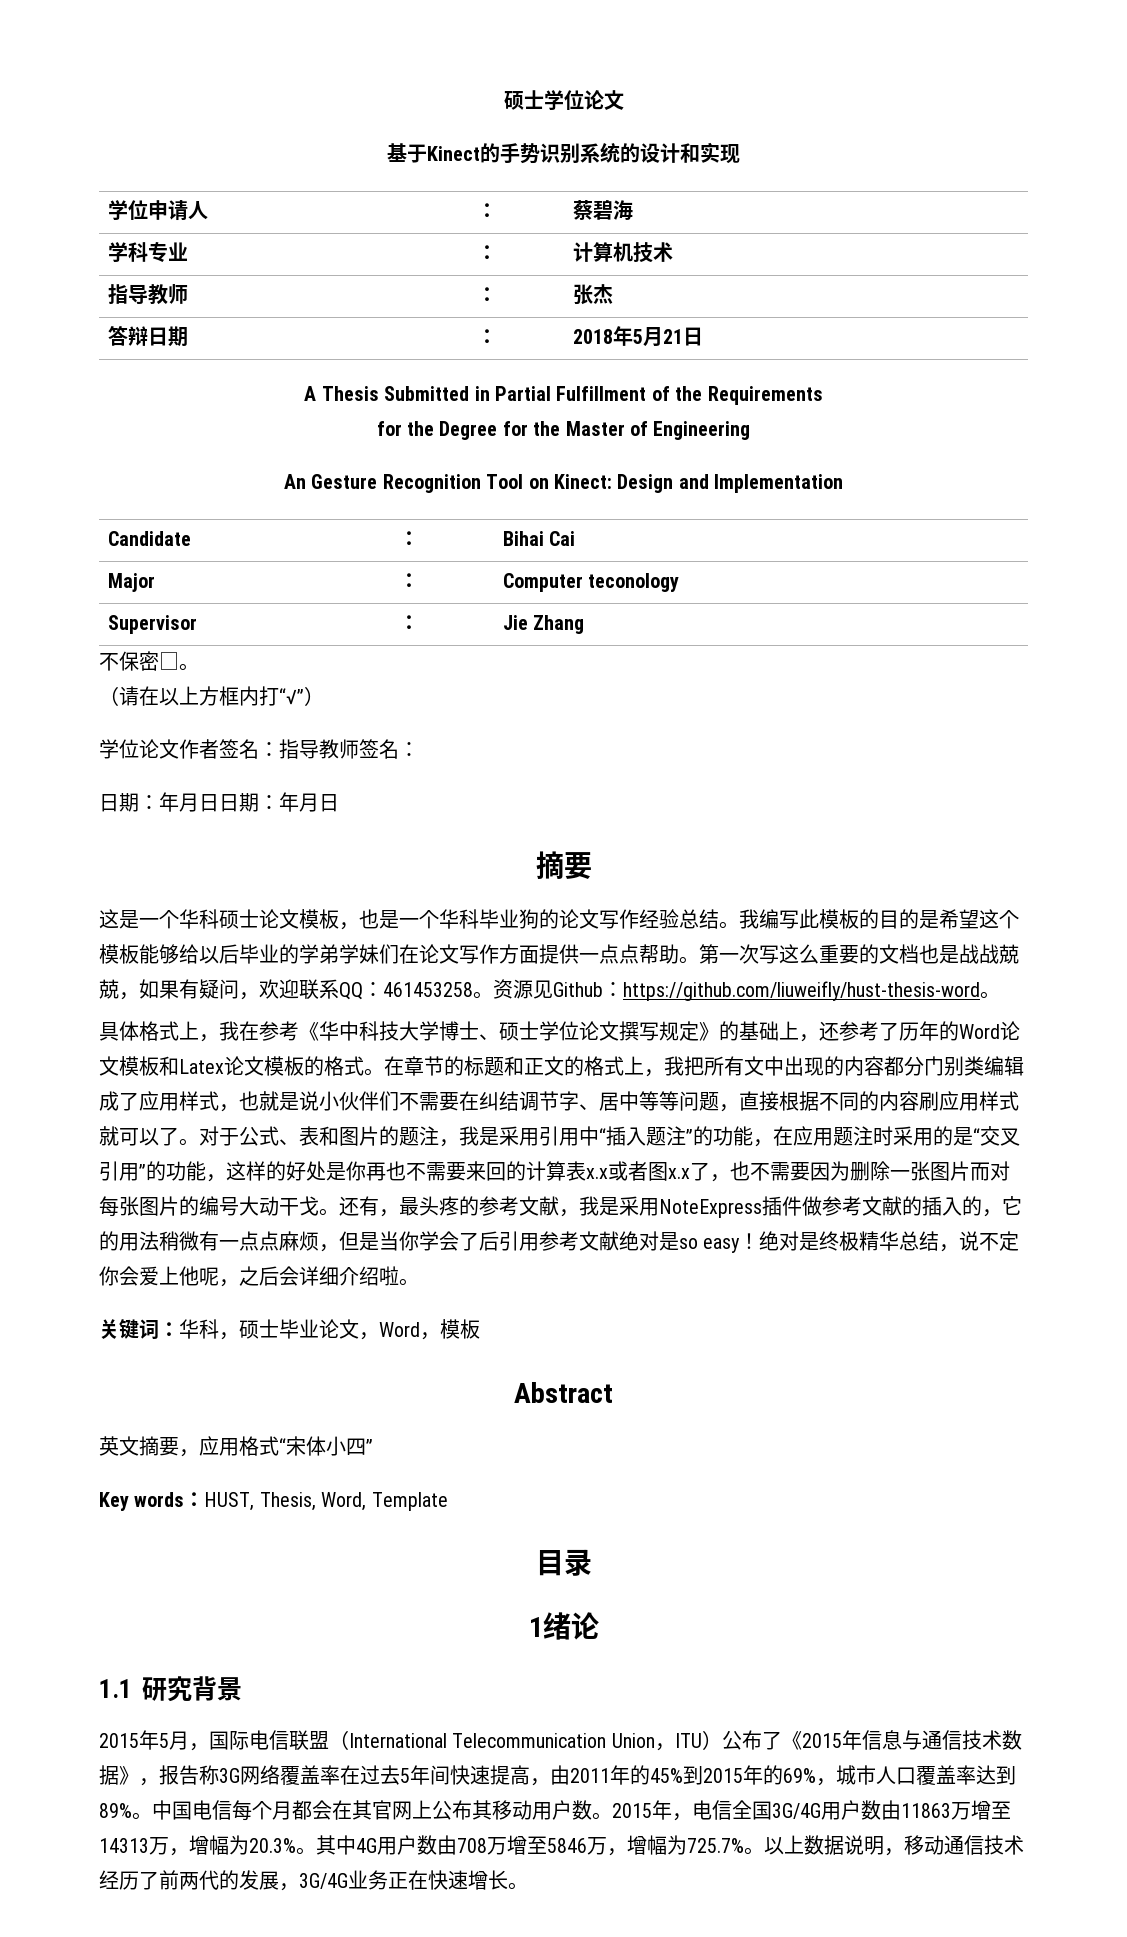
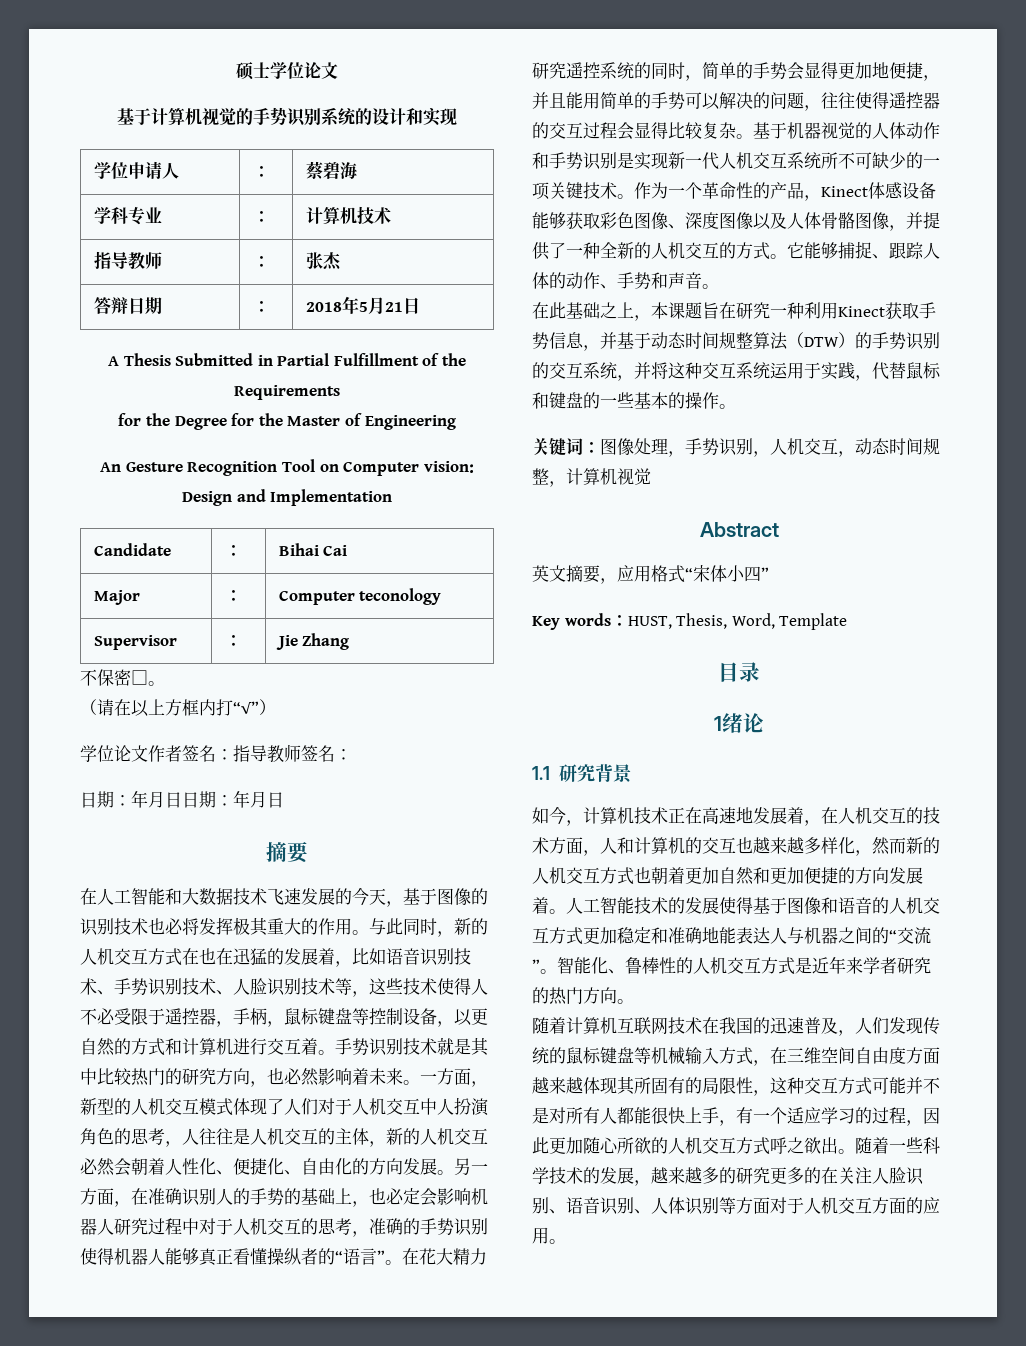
[427,146,480,161] Kinect -> [151,107,236,126] 计算机视觉
[553,474,612,489] Kinect: -> [343,461,474,476] Computer vision:
[99,909,1019,930] [99,944,1019,964] [99,979,1000,1001] [99,1021,1020,1042] [99,1056,1024,1077] [99,1091,1019,1112] [99,1126,1020,1147] [99,1161,1010,1182] [99,1196,1022,1218] [99,1231,1020,1253] [99,1266,419,1287] [99,1319,480,1340] 这是一个华科硕士论文模板，也是一个华科毕业狗的论文写作经验总结。我编写此模板的目的是希望这个模板能够给以后毕业的学弟学妹们在论文写作方面提供一点点帮助。第一次写这么重要的文档也是战战兢兢，如果有疑问，欢迎联系QQ：461453258。资源见Github：https://github.com/liuweifly/hust-thesis-word。 // 具体格式上，我在参考《华中科技大学博士、硕士学位论文撰写规定》的基础上，还参考了历年的Word论文模板和Latex论文模板的格式。在章节的标题和正文的格式上，我把所有文中出现的内容都分门别类编辑成了应用样式，也就是说小伙伴们不需要在纠结调节字、居中等等问题，直接根据不同的内容刷应用样式就可以了。对于公式、表和图片的题注，我是采用引用中“插入题注”的功能，在应用题注时采用的是“交叉引用”的功能，这样的好处是你再也不需要来回的计算表x.x或者图x.x了，也不需要因为删除一张图片而对每张图片的编号大动干戈。还有，最头疼的参考文献，我是采用NoteExpress插件做参考文献的插入的，它的用法稍微有一点点麻烦，但是当你学会了后引用参考文献绝对是so easy！绝对是终极精华总结，说不定你会爱上他呢，之后会详细介绍啦。 // 关键词：华科，硕士毕业论文，Word，模板 -> [80,887,488,907] [80,917,488,937] [80,948,471,967] [80,978,488,997] [80,1008,488,1027] [80,1037,489,1056] [80,1068,488,1087] [80,1097,490,1116] [80,1128,488,1147] [80,1158,488,1176] [80,1188,488,1207] [80,1218,488,1237] [80,1248,487,1266] [532,62,940,81] [532,92,940,111] [532,122,940,140] [532,152,940,170] [532,182,936,201] [532,212,940,231] [532,241,940,260] [532,272,719,289] [532,302,936,321] [532,332,940,351] [532,362,941,381] [532,392,736,409] [532,438,940,457] [532,468,651,487] 在人工智能和大数据技术飞速发展的今天，基于图像的识别技术也必将发挥极其重大的作用。与此同时，新的人机交互方式在也在迅猛的发展着，比如语音识别技术、手势识别技术、人脸识别技术等，这些技术使得人不必受限于遥控器，手柄，鼠标键盘等控制设备，以更自然的方式和计算机进行交互着。手势识别技术就是其中比较热门的研究方向，也必然影响着未来。一方面，新型的人机交互模式体现了人们对于人机交互中人扮演角色的思考，人往往是人机交互的主体，新的人机交互必然会朝着人性化、便捷化、自由化的方向发展。另一方面，在准确识别人的手势的基础上，也必定会影响机器人研究过程中对于人机交互的思考，准确的手势识别使得机器人能够真正看懂操纵者的“语言”。在花大精力研究遥控系统的同时，简单的手势会显得更加地便捷，并且能用简单的手势可以解决的问题，往往使得遥控器的交互过程会显得比较复杂。基于机器视觉的人体动作和手势识别是实现新一代人机交互系统所不可缺少的一项关键技术。作为一个革命性的产品，Kinect体感设备能够获取彩色图像、深度图像以及人体骨骼图像，并提供了一种全新的人机交互的方式。它能够捕捉、跟踪人体的动作、手势和声音。 // 在此基础之上，本课题旨在研究一种利用Kinect获取手势信息，并基于动态时间规整算法（DTW）的手势识别的交互系统，并将这种交互系统运用于实践，代替鼠标和键盘的一些基本的操作。 // 关键词：图像处理，手势识别，人机交互，动态时间规整，计算机视觉
[99,1730,1022,1751] [99,1765,1016,1786] [99,1800,1011,1821] [99,1835,1024,1856] [99,1870,508,1891] 2015年5月，国际电信联盟（International Telecommunication Union，ITU）公布了《2015年信息与通信技术数据》，报告称3G网络覆盖率在过去5年间快速提高，由2011年的45%到2015年的69%，城市人口覆盖率达到89%。中国电信每个月都会在其官网上公布其移动用户数。2015年，电信全国3G/4G用户数由11863万增至14313万，增幅为20.3%。其中4G用户数由708万增至5846万，增幅为725.7%。以上数据说明，移动通信技术经历了前两代的发展，3G/4G业务正在快速增长 -> [532,806,940,826] [532,837,940,856] [532,867,923,885] [532,897,940,915] [532,927,931,945] [532,956,931,975] [532,987,634,1005] [532,1017,940,1036] [532,1047,940,1066] [532,1076,940,1096] [532,1107,940,1126] [532,1137,940,1155] [532,1167,924,1186] [532,1197,940,1215] [532,1227,549,1244] 如今，计算机技术正在高速地发展着，在人机交互的技术方面，人和计算机的交互也越来越多样化，然而新的人机交互方式也朝着更加自然和更加便捷的方向发展着。人工智能技术的发展使得基于图像和语音的人机交互方式更加稳定和准确地能表达人与机器之间的“交流”。智能化、鲁棒性的人机交互方式是近年来学者研究的热门方向。 // 随着计算机互联网技术在我国的迅速普及，人们发现传统的鼠标键盘等机械输入方式，在三维空间自由度方面越来越体现其所固有的局限性，这种交互方式可能并不是对所有人都能很快上手，有一个适应学习的过程，因此更加随心所欲的人机交互方式呼之欲出。随着一些科学技术的发展，越来越多的研究更多的在关注人脸识别、语音识别、人体识别等方面对于人机交互方面的应用

